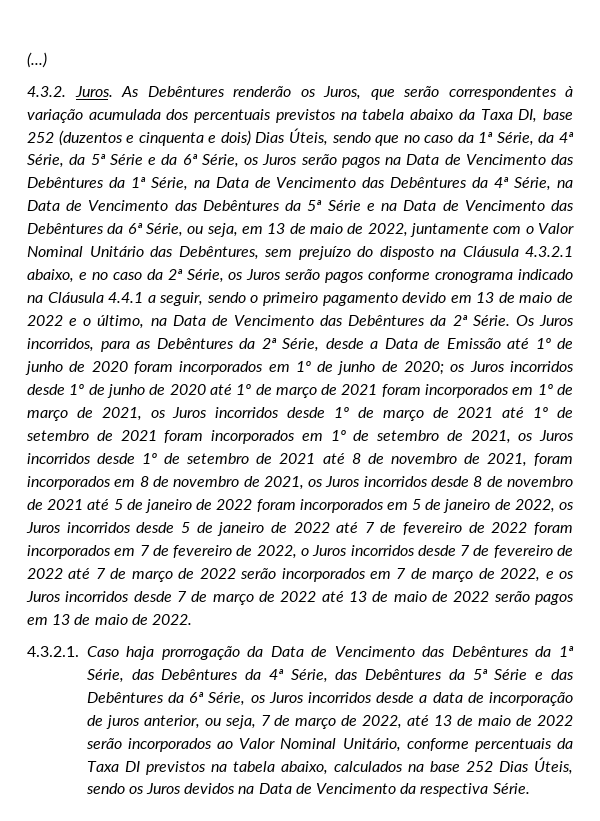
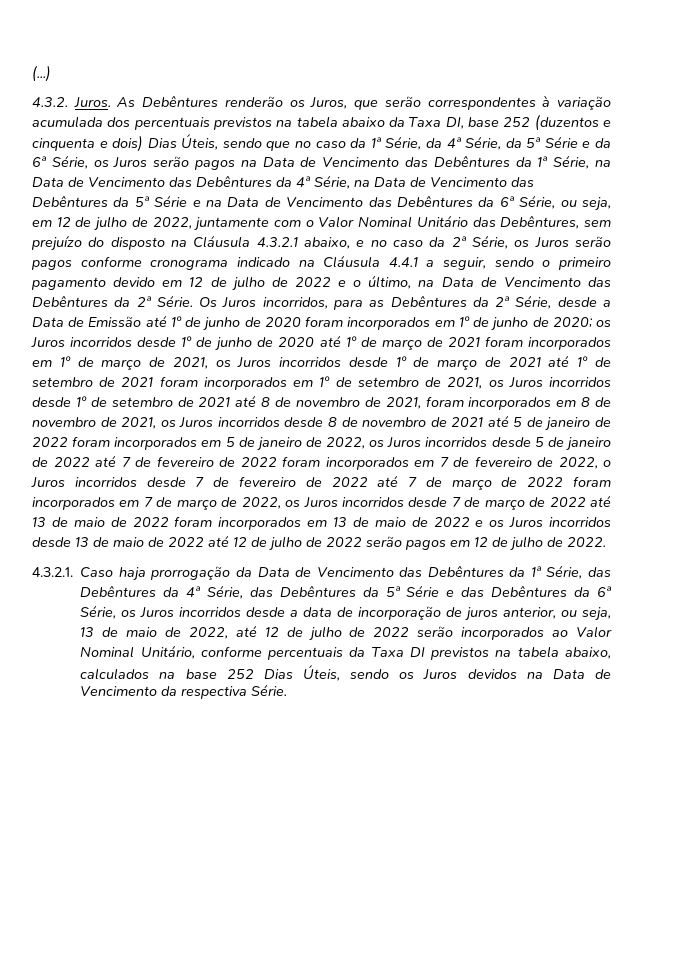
[267,223,343,234] 13 de maio -> [56,216,128,231] 12 de julho
[476,292,553,303] 13 de maio -> [189,276,265,291] 12 de julho
[240,568,277,579] serão -> [572,476,611,487] foram
[545,571,554,579] e -> (281, 503) none
[493,591,574,605] [27,614,148,625] serão pagos em 13 de maio de -> [174,516,611,530] [32,535,563,551] foram incorporados em 13 de maio de 2022 e os Juros incorridos desde 13 de maio de 2022 até 12 de julho de 2022 serão pagos em 12 de julho de
[260,715,512,729] 7 de março de 2022, até 13 de maio -> [80,625,342,641] 13 de maio de 2022, até 12 de julho

